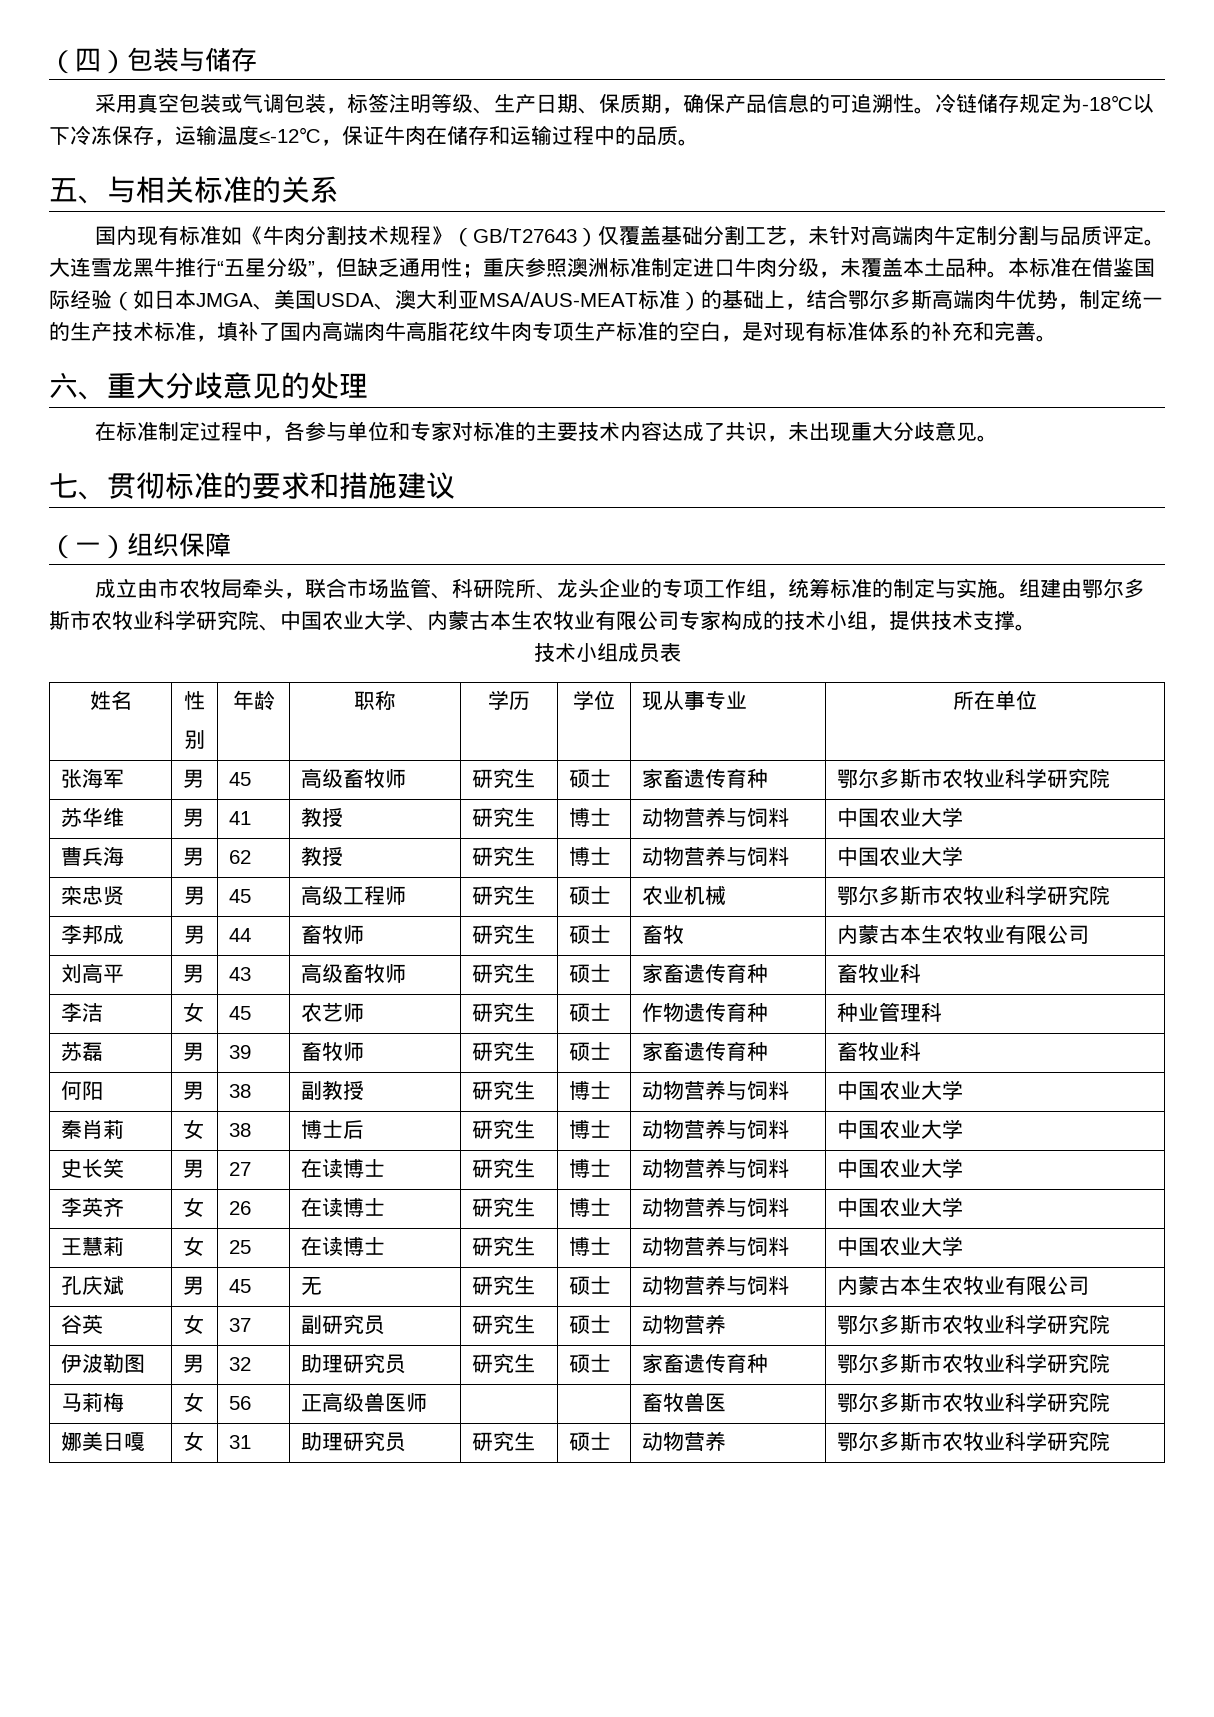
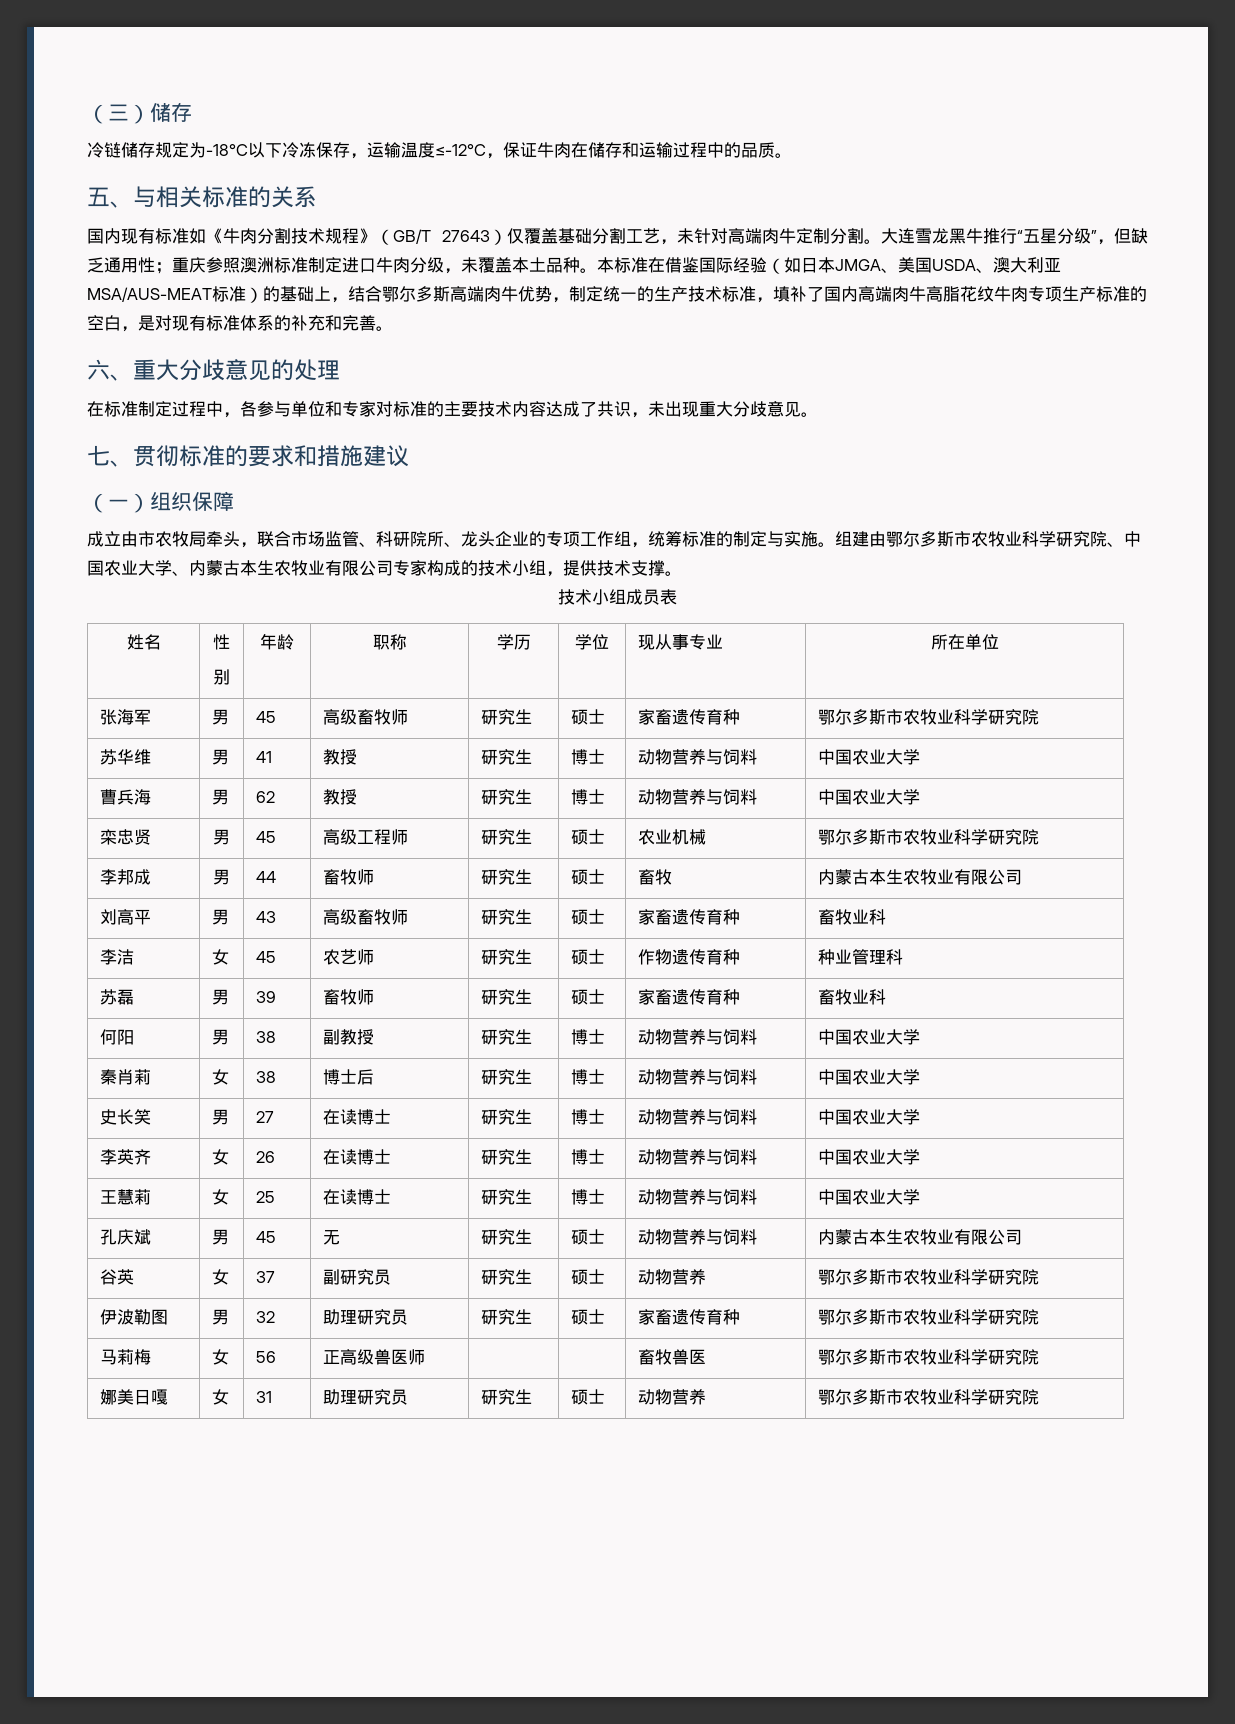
[49,47,205,74] （四）包装与 -> [87,104,150,124] （三）
[94,93,935,114] 采用真空包装或气调包装，标签注明等级、生产日期、保质期，确保产品信息的可追溯性。 -> (192, 112) none
[472,228,577,243] GB/T27643 -> [393,229,491,244] GB/T 27643
[1038,225,1144,246] 与品质评定 -> (864, 236) none

